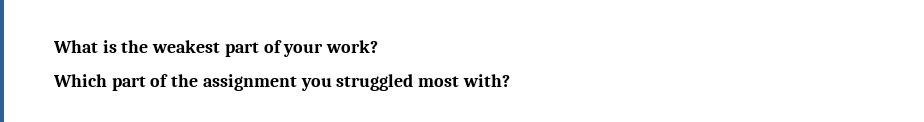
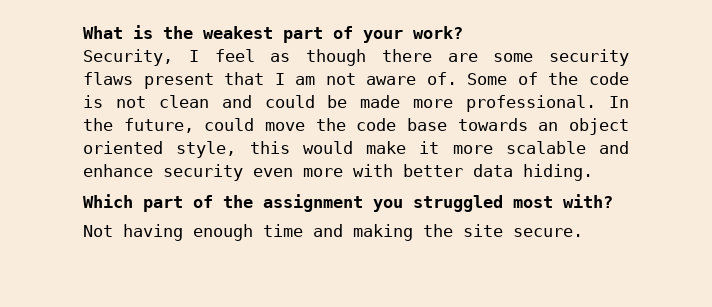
(379, 46) none -> [83,49,629,66] [83,72,629,89] [83,95,630,112] [83,118,629,135] [83,141,629,158] [83,164,593,181] // Security, I feel as though there are some security flaws present that I am not aware of. Some of the code is not clean and could be made more professional. In the future, could move the code base towards an object oriented style, this would make it more scalable and enhance security even more with better data hiding.
(510, 80) none -> [83,224,583,241] // Not having enough time and making the site secure.

